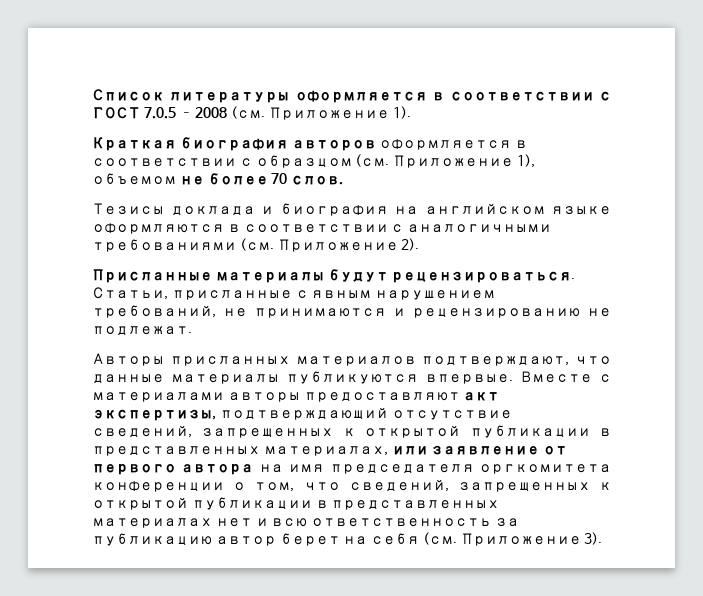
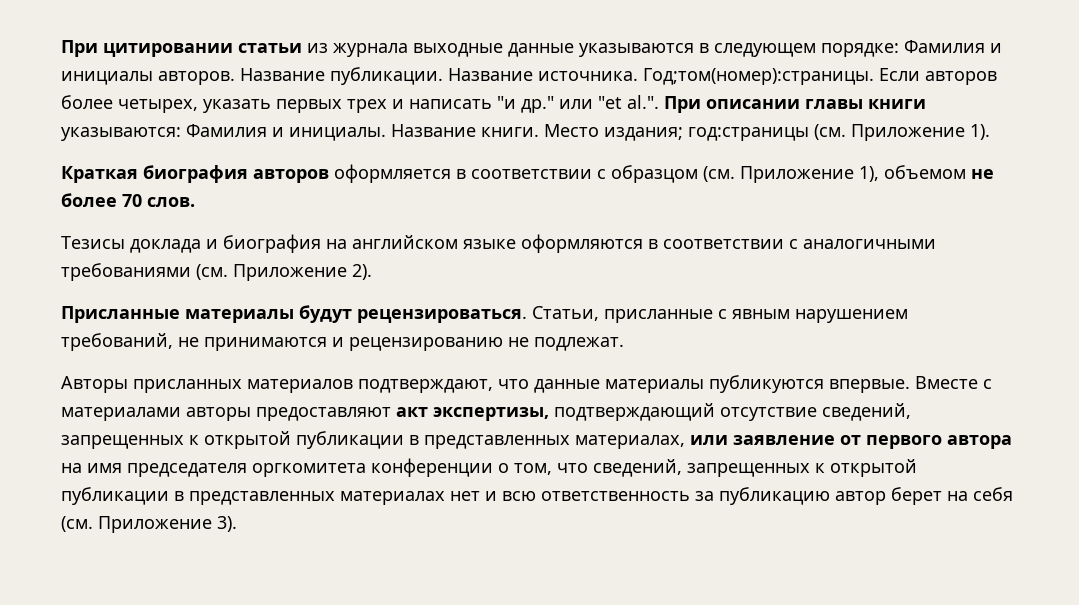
[92,89,611,103] [92,107,228,119] Список литературы оформляется в соответствии с ГОСТ 7.0.5 – 2008 -> [61,40,1002,57] [61,67,997,85] [61,95,926,113] [61,124,809,141] При цитировании статьи из журнала выходные данные указываются в следующем порядке: Фамилия и инициалы авторов. Название публикации. Название источника. Год;том(номер):страницы. Если авторов более четырех, указать первых трех и написать "и др." или "et al.". При описании главы книги указываются: Фамилия и инициалы. Название книги. Место издания; год:страницы

